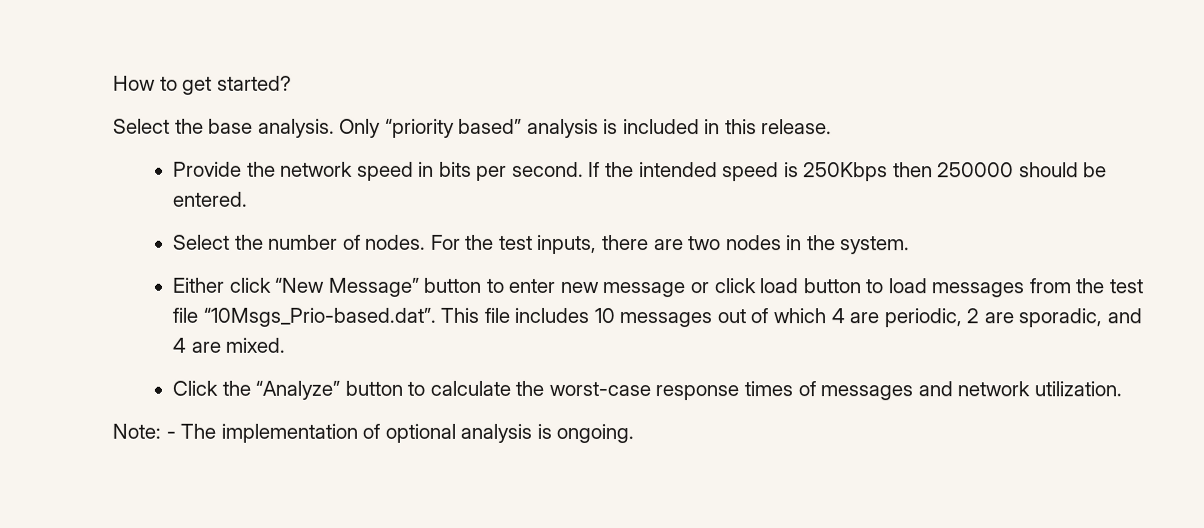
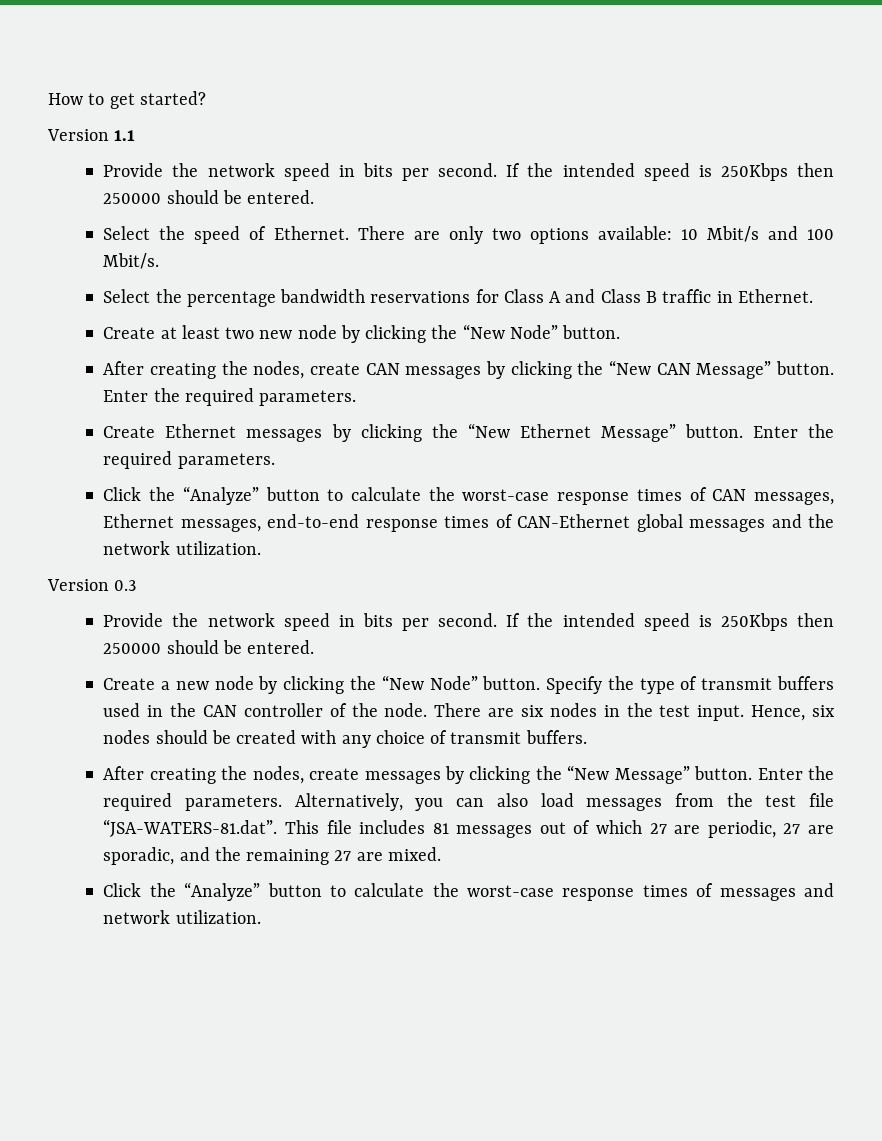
[113,118,833,138] Select the base analysis. Only “priority based” analysis is included in this release. -> [47,129,136,141] Version 1.1
[268,234,911,255] [172,277,884,298] number of nodes. For the test inputs, there are two nodes in the system. // Either click “New Message” button to enter new message or click load button to -> [194,226,835,244] [103,253,160,269] [103,289,813,307] [103,324,621,343] [103,360,835,379] [103,388,357,406] [103,423,834,442] [103,451,275,469] [103,486,834,505] [103,514,835,532] [103,541,261,555] [47,579,137,591] [103,613,834,631] [103,640,315,654] [103,675,834,694] [103,703,835,721] [103,730,587,748] [103,765,834,784] [103,793,528,811] speed of Ethernet. There are only two options available: 10 Mbit/s and 100 Mbit/s. // Select the percentage bandwidth reservations for Class A and Class B traffic in Ethernet. // Create at least two new node by clicking the “New Node” button. // After creating the nodes, create CAN messages by clicking the “New CAN Message” button. Enter the required parameters. // Create Ethernet messages by clicking the “New Ethernet Message” button. Enter the required parameters. // Click the “Analyze” button to calculate the worst-case response times of CAN messages, Ethernet messages, end-to-end response times of CAN-Ethernet global messages and the network utilization. // Version 0.3 // Provide the network speed in bits per second. If the intended speed is 250Kbps then 250000 should be entered. // Create a new node by clicking the “New Node” button. Specify the type of transmit buffers used in the CAN controller of the node. There are six nodes in the test input. Hence, six nodes should be created with any choice of transmit buffers. // After creating the nodes, create messages by clicking the “New Message” button. Enter the required parameters. Alternatively, you can also
[202,307,436,327] “10Msgs_Prio-based.dat”. -> [103,819,278,837] “JSA-WATERS-81.dat”.
[593,307,615,324] 10 -> [432,823,449,834] 81
[830,308,845,324] 4 -> [649,823,667,834] 27
[966,308,980,324] 2 -> [783,823,801,834] 27
[172,337,187,353] 4 -> [214,847,352,865] the remaining 27
[112,423,635,444] // Note: - The implementation of optional analysis is ongoing. -> (261, 917) none

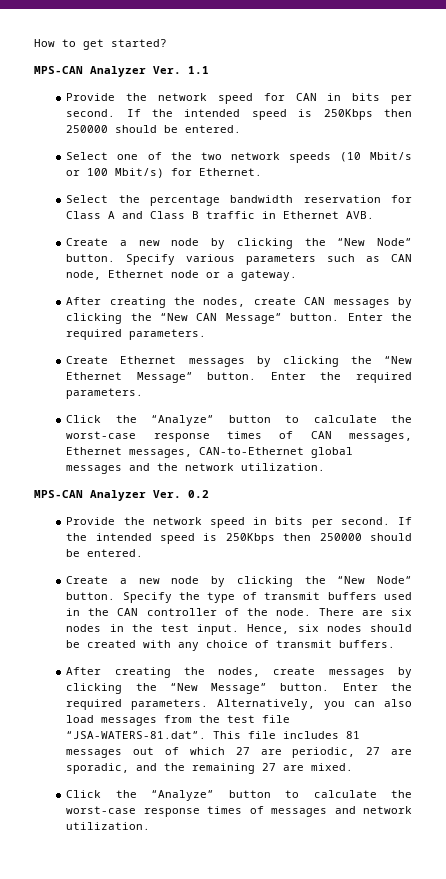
[47,129,109,141] Version -> [34,66,181,77] MPS-CAN Analyzer Ver.
(330, 172) none -> [263,93,317,101] for CAN
[159,226,835,244] [103,253,160,269] the speed of Ethernet. There are only two options available: 10 Mbit/s and 100 Mbit/s. -> [117,152,413,163] [66,168,263,178] one of the two network speeds (10 Mbit/s or 100 Mbit/s) for Ethernet.
[370,291,471,303] reservations -> [303,195,381,203] reservation
[737,289,813,303] [103,324,621,343] Ethernet. // Create at least two new node by clicking the “New Node” button. -> [283,211,375,219] [66,238,413,249] [66,254,413,265] [66,270,298,281] Ethernet AVB. // Create a new node by clicking the “New Node” button. Specify various parameters such as CAN node, Ethernet node or a gateway.
[267,514,631,532] end-to-end response times of CAN-Ethernet -> [199,447,305,455] CAN-to-Ethernet
[47,579,137,591] Version 0.3 -> [34,490,209,501] MPS-CAN Analyzer Ver. 0.2

